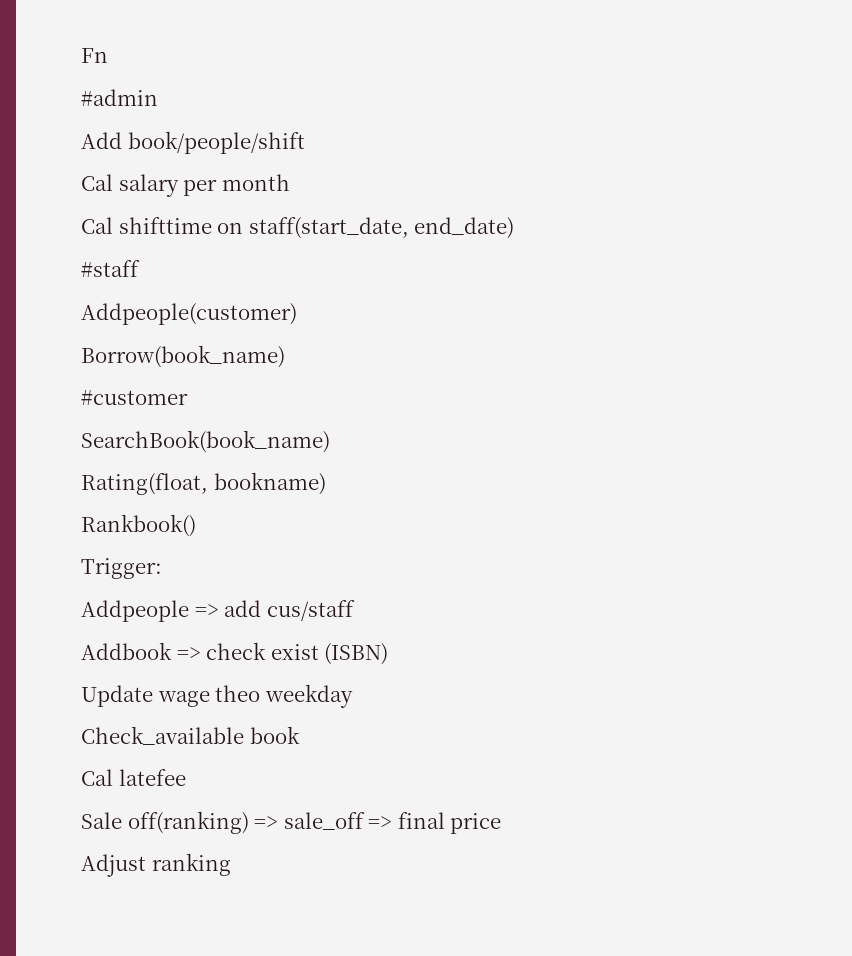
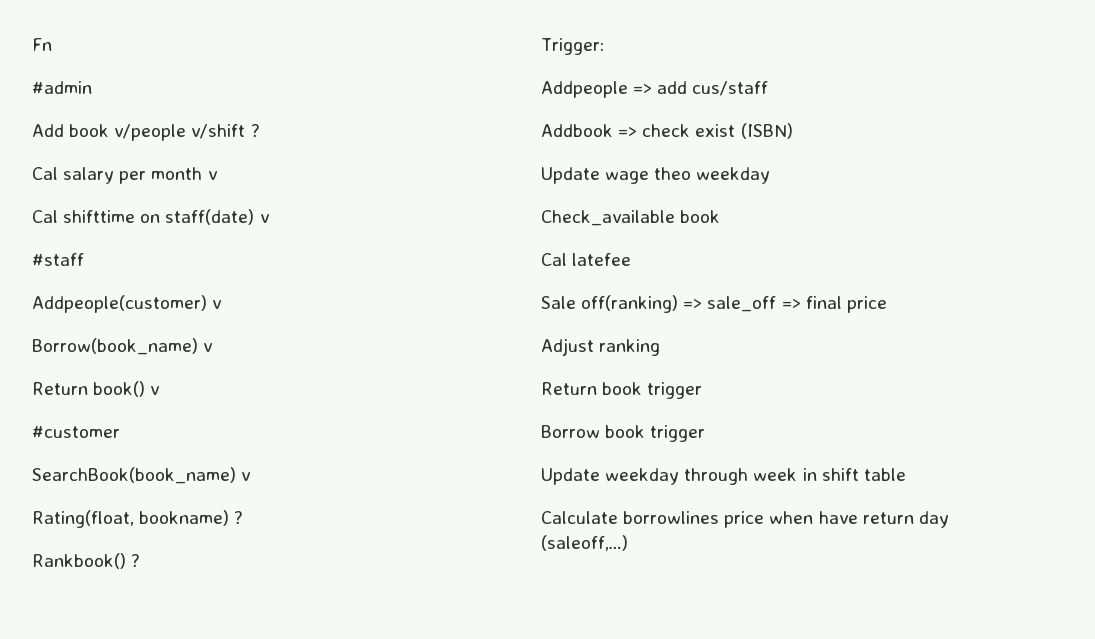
[127,131,305,154] book/people/shift -> [69,124,260,141] book v/people v/shift ?
(290, 182) none -> [207,171,218,180] v
[248,217,515,239] staff(start_date, end_date) -> [165,209,270,225] staff(date) v
(297, 314) none -> [212,300,223,309] v
(285, 356) none -> [203,343,214,352] [32,381,161,397] v // Return book() v
(330, 441) none -> [241,472,252,481] v
(326, 483) none -> [234,511,244,524] ?
(196, 525) none -> [131,554,141,567] ?
(231, 864) none -> [541,382,703,399] [541,425,706,442] [541,468,906,485] [541,511,949,528] [541,535,628,551] // Return book trigger // Borrow book trigger // Update weekday through week in shift table // Calculate borrowlines price when have return day (saleoff,…)

